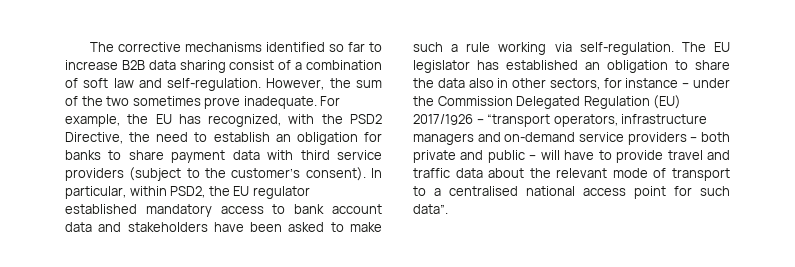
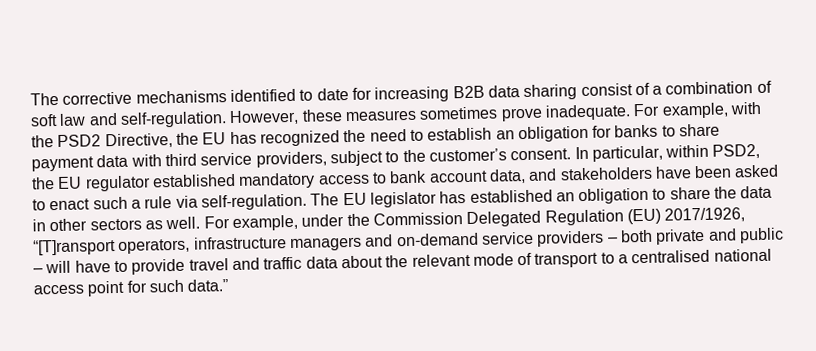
[328,42,382,52] [65,60,118,70] so far to increase -> [299,86,450,103] to date for increasing
[329,78,382,88] [65,96,130,106] the sum of the two -> [301,109,417,122] these measures
[127,114,282,127] the EU has recognized, -> (729, 110) none
(151, 137) none -> [202,129,367,147] EU has recognized the
[65,167,182,181] providers (subject -> [255,150,383,168] providers, subject
[305,167,366,181] consent). -> [510,148,572,161] consent.
[65,222,92,232] data -> [488,168,526,184] data,
[349,222,382,232] make -> [49,198,91,211] enact
[498,42,547,55] working -> (173, 202) none
[468,78,494,88] also -> (773, 192) none
[549,78,690,90] sectors, for instance – -> [89,214,298,232] sectors as well. For example,
[413,114,551,127] 2017/1926 – “transport -> [664,207,746,223] [33,239,116,256] 2017/1926, “[T]ransport
[413,204,448,214] data”. -> [187,279,229,292] data.”

